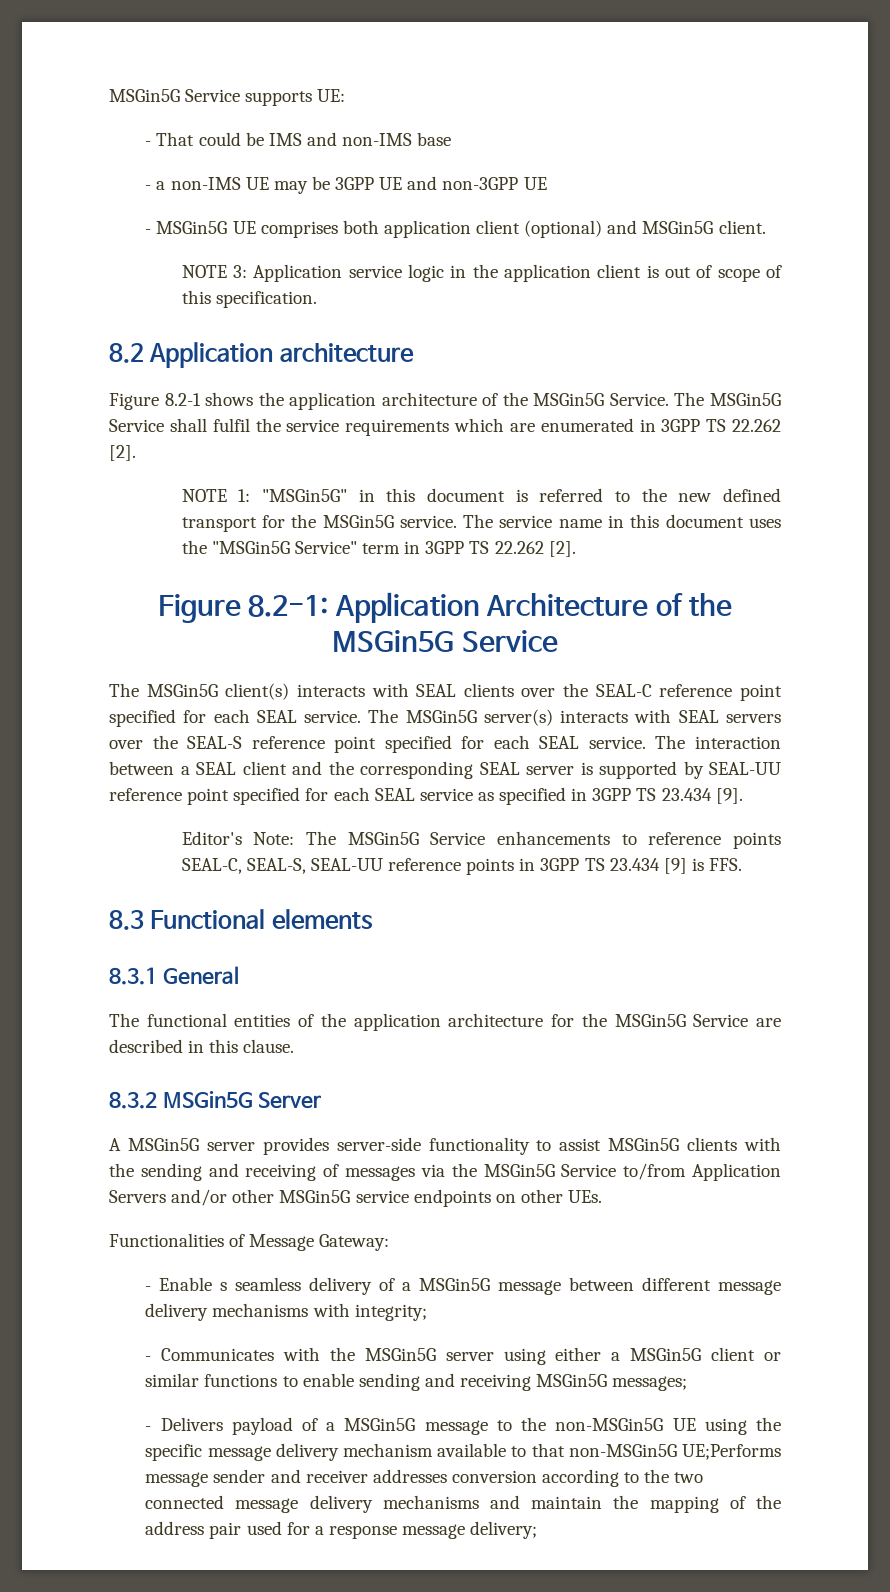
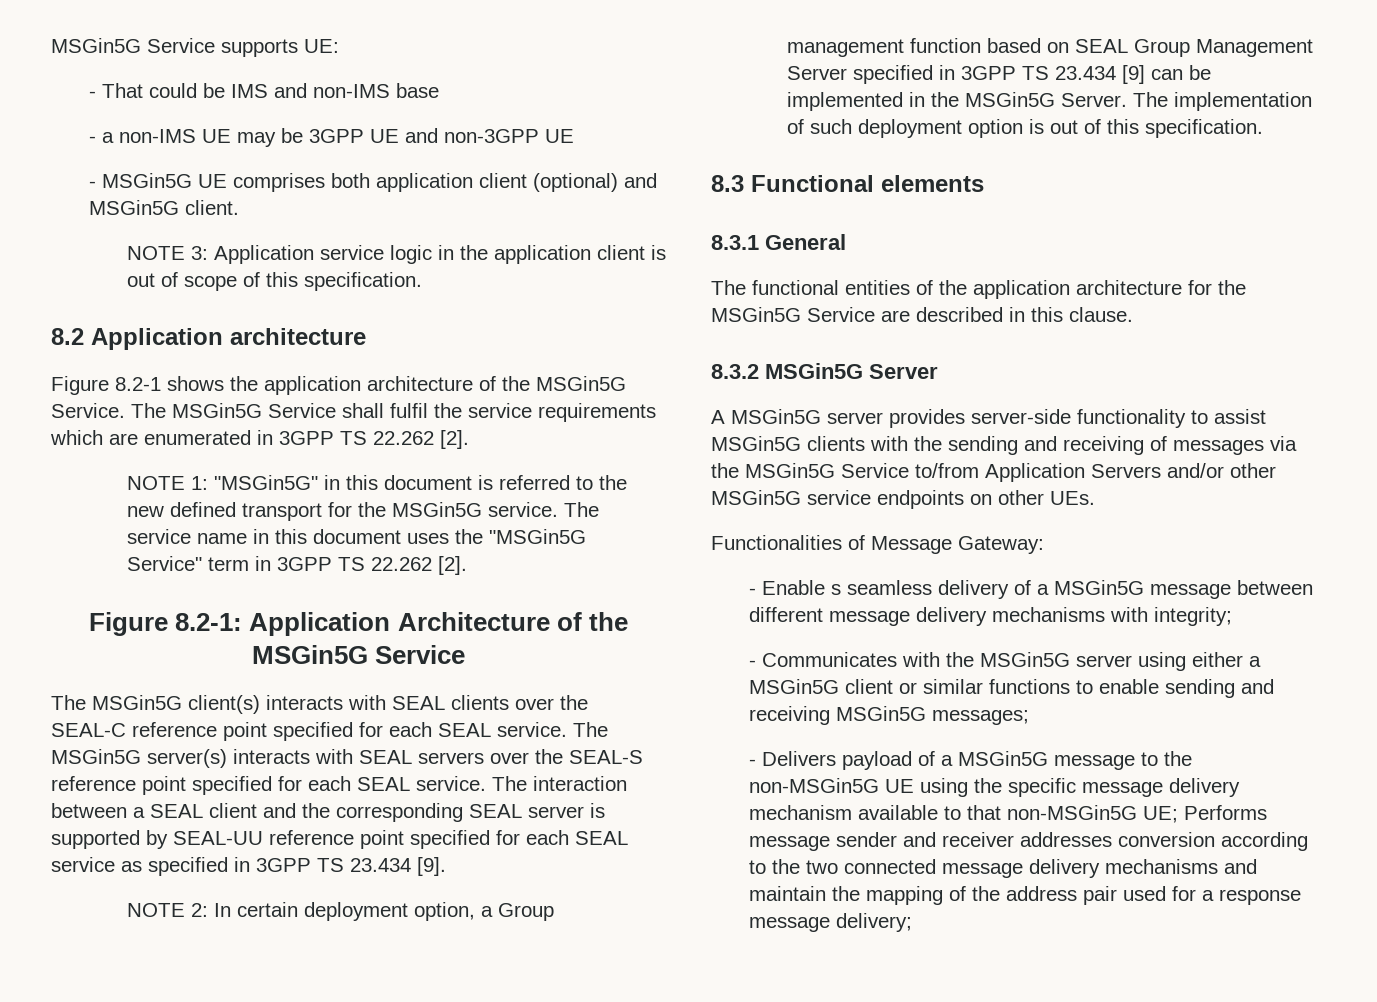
[181,831,781,849] [181,858,515,875] Editor's Note: The MSGin5G Service enhancements to reference points SEAL-C, SEAL-S, SEAL-UU reference points -> [126,902,554,921] [786,38,1313,57] [786,65,933,84] NOTE 2: In certain deployment option, a Group management function based on SEAL Group Management Server specified
[691,858,743,871] is FFS. -> [1150,65,1211,80] [786,92,1312,111] [786,119,1263,138] can be implemented in the MSGin5G Server. The implementation of such deployment option is out of this specification.
[682,1444,781,1460] UE;Performs -> [1142,805,1267,823] UE; Performs

